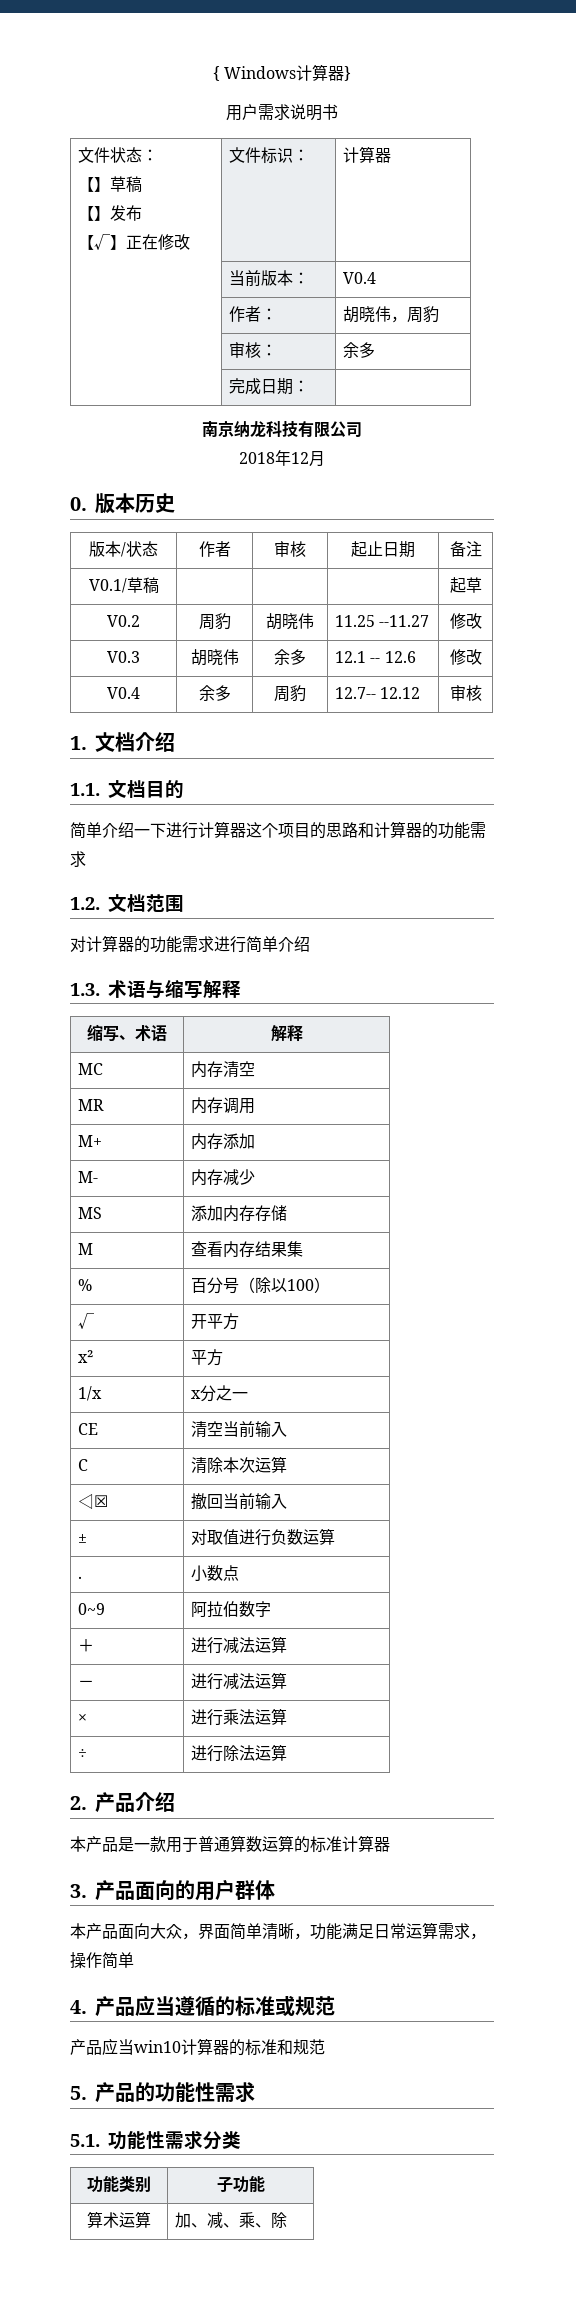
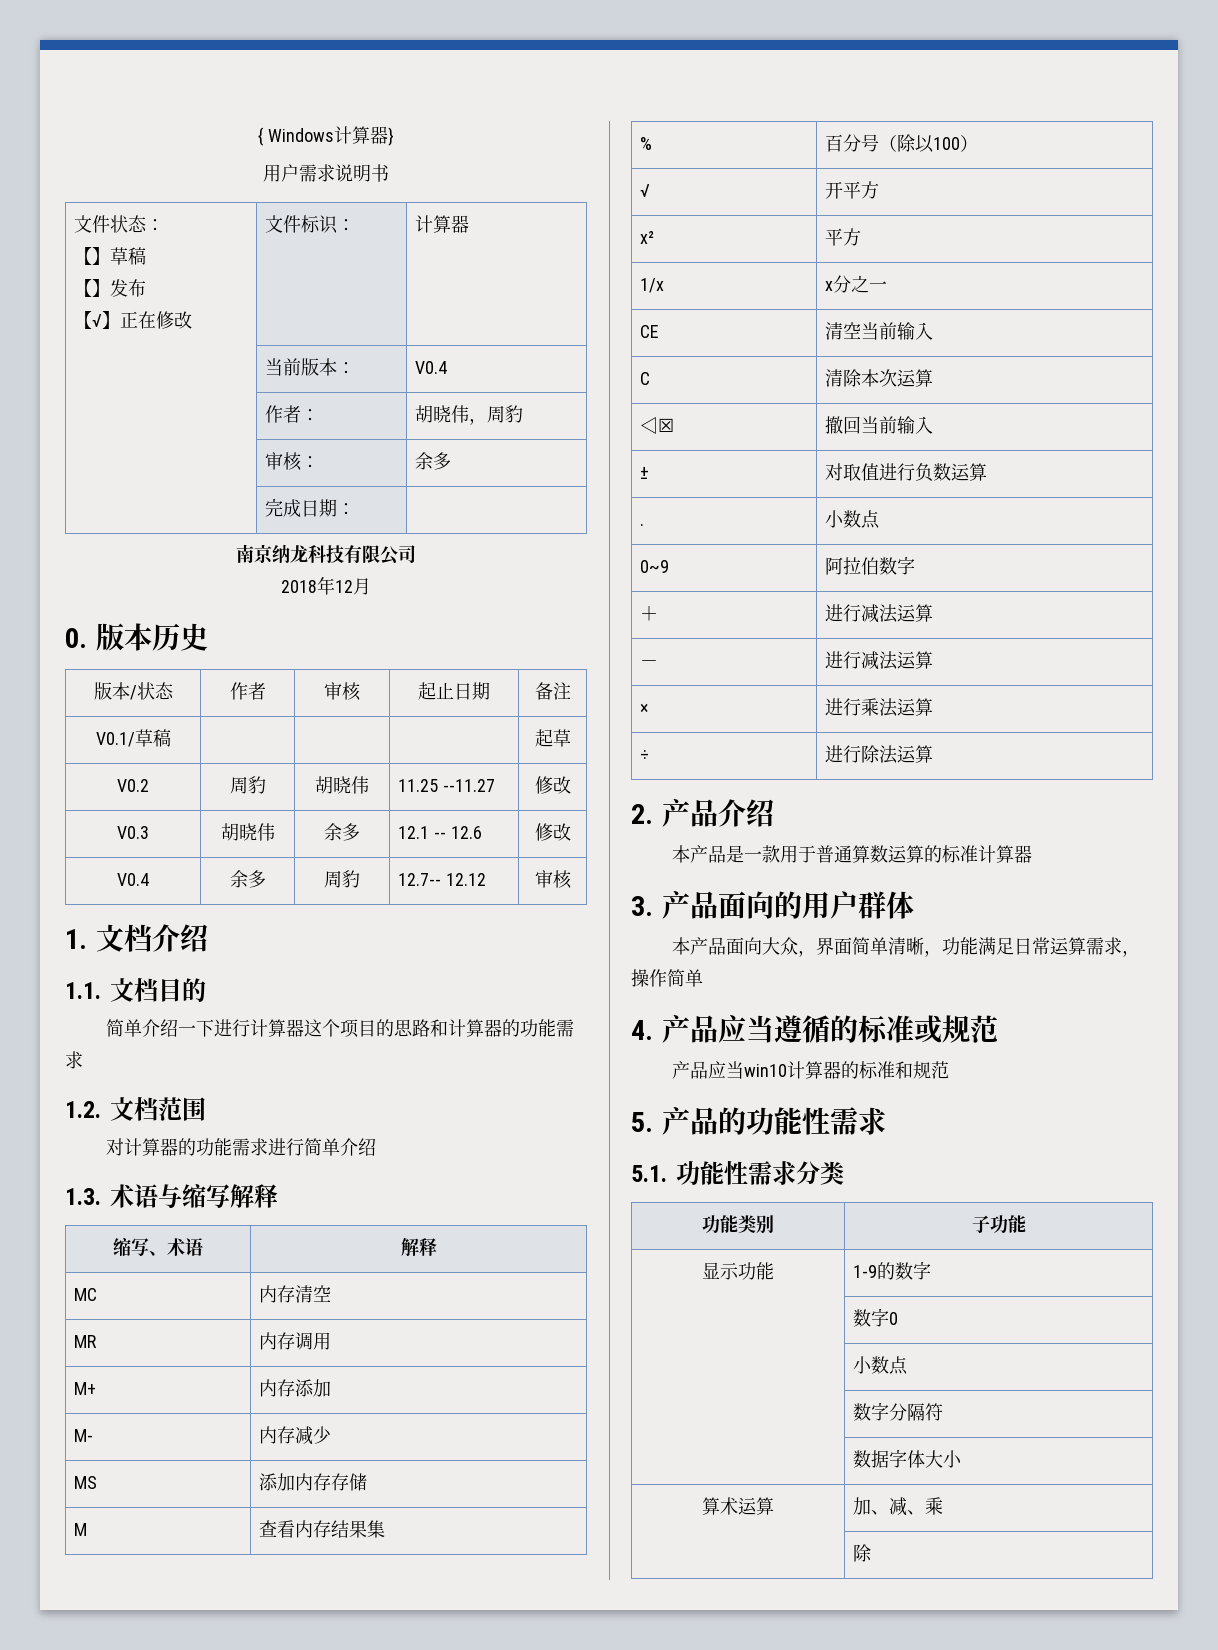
(265, 2183) none -> [702,1262,774,1280] [853,1261,932,1280] [853,1308,899,1327] [853,1356,909,1375] [853,1402,944,1421] [853,1449,963,1468] // 显示功能 | 1-9的数字 // | 数字0 // | 小数点 // | 数字分隔符 // | 数据字体大小
[254,2223,271,2228] 、 -> (944, 1506) // |

